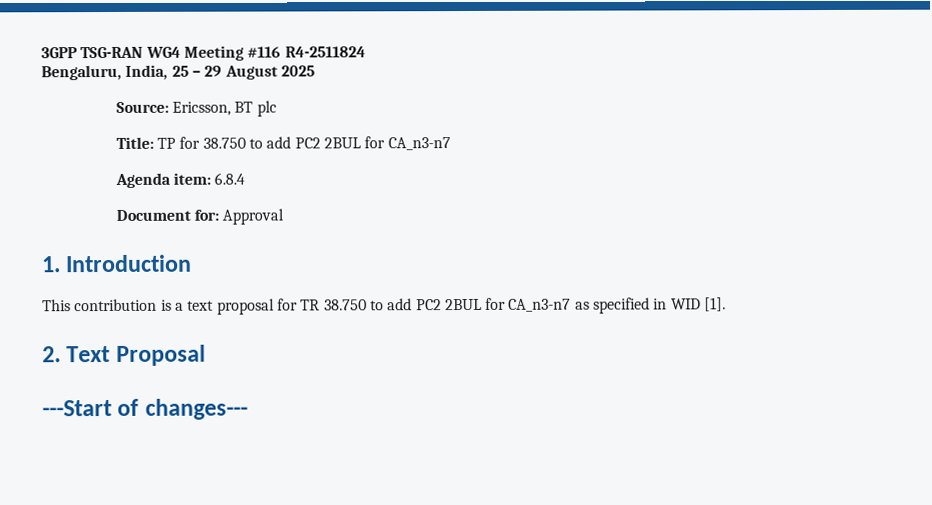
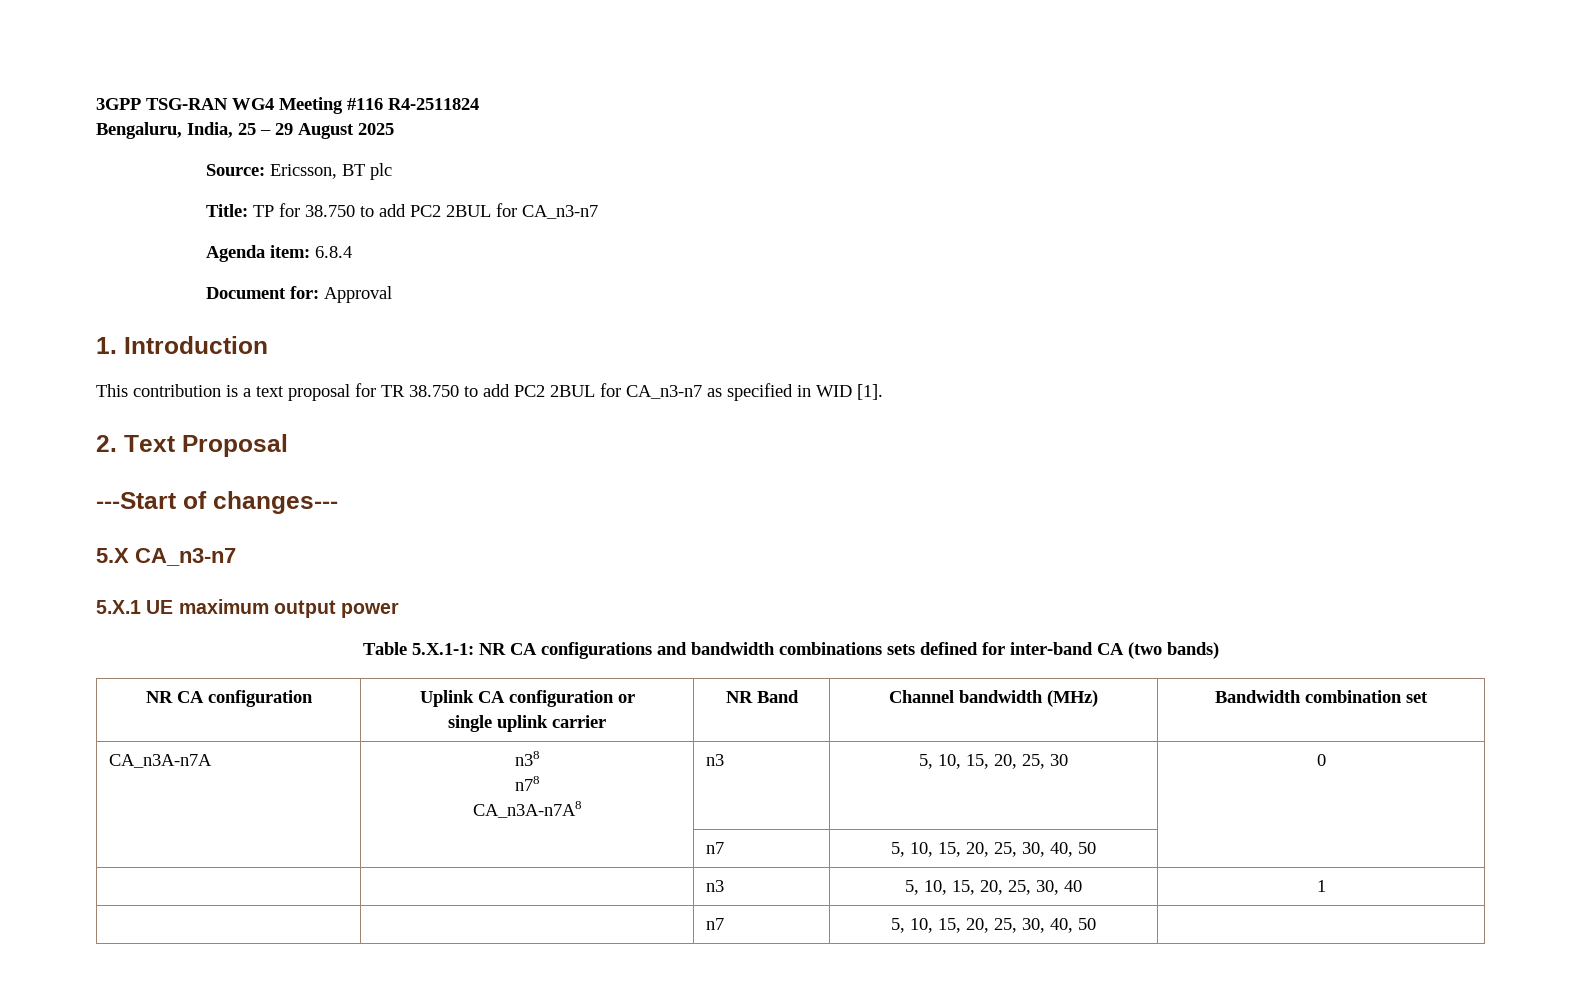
(248, 409) none -> [96,548,236,566] [96,599,400,618] [362,642,1219,659] [145,690,313,707] [419,690,635,707] [448,715,606,732] [725,690,799,703] [889,690,1098,707] [1215,690,1428,703] [109,754,213,768] [514,751,540,766] [514,776,540,791] [472,801,582,818] [706,754,725,766] [919,754,1068,769] [1316,754,1326,766] [706,842,725,854] [891,842,1096,857] [706,880,725,892] [905,880,1082,895] [1316,880,1326,892] [706,918,725,930] [891,918,1096,933] // 5.X CA_n3-n7 // 5.X.1 UE maximum output power // Table 5.X.1-1: NR CA configurations and bandwidth combinations sets defined for inter-band CA (two bands) // NR CA configuration | Uplink CA configuration or // single uplink carrier | NR Band | Channel bandwidth (MHz) | Bandwidth combination set // CA_n3A-n7A | n38 // n78 // CA_n3A-n7A8 | n3 | 5, 10, 15, 20, 25, 30 | 0 // | | n7 | 5, 10, 15, 20, 25, 30, 40, 50 | // | | n3 | 5, 10, 15, 20, 25, 30, 40 | 1 // | | n7 | 5, 10, 15, 20, 25, 30, 40, 50 |

